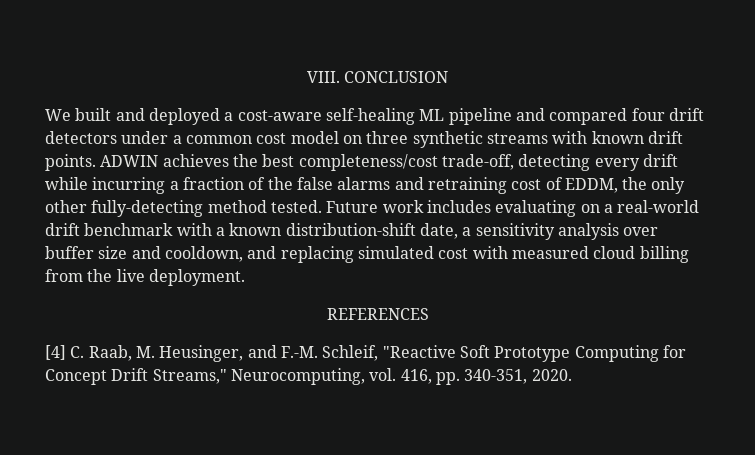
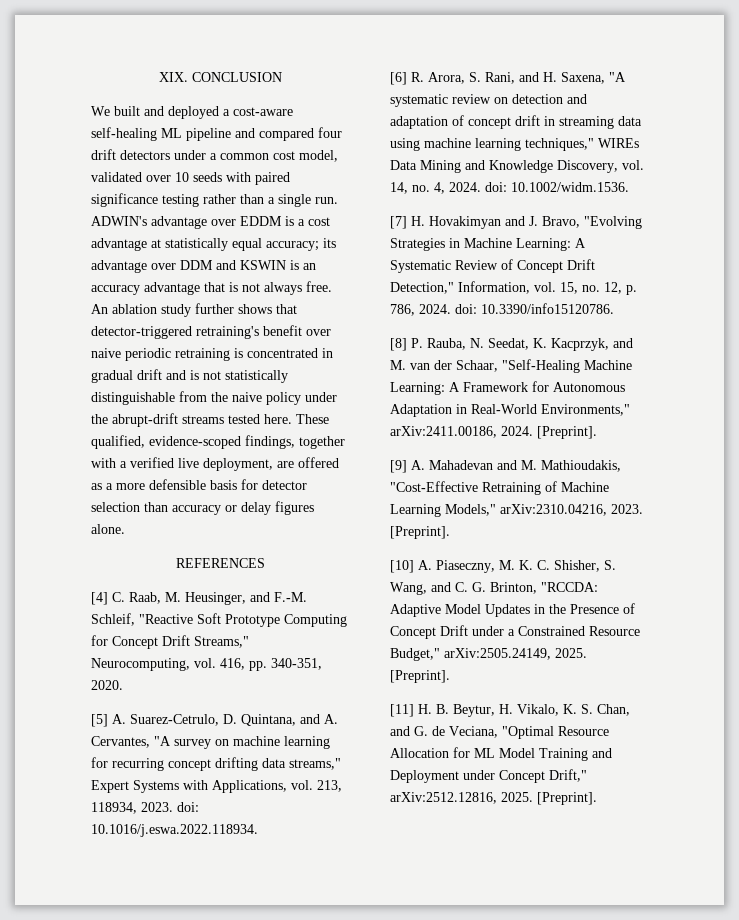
[306,71,340,83] VIII. -> [158,72,188,82] XIX.
[290,131,683,148] [45,154,678,171] [45,177,686,194] [45,200,700,217] [45,223,659,240] [45,246,689,263] [45,269,245,286] model on three synthetic streams with known drift points. ADWIN achieves the best completeness/cost trade-off, detecting every drift while incurring a fraction of the false alarms and retraining cost of EDDM, the only other fully-detecting method tested. Future work includes evaluating on a real-world drift benchmark with a known distribution-shift date, a sensitivity analysis over buffer size and cooldown, and replacing simulated cost with measured cloud billing from the live deployment. -> [299,150,338,162] [91,172,290,185] [91,193,338,207] [91,216,330,229] [91,238,336,251] [91,260,316,273] [91,281,332,295] [91,303,297,317] [91,325,331,339] [91,348,333,361] [91,369,288,383] [91,391,337,405] [91,413,329,427] [91,435,345,449] [91,457,339,471] [91,479,307,490] [91,501,314,515] [91,524,125,534] model, validated over 10 seeds with paired significance testing rather than a single run. ADWIN's advantage over EDDM is a cost advantage at statistically equal accuracy; its advantage over DDM and KSWIN is an accuracy advantage that is not always free. An ablation study further shows that detector-triggered retraining's benefit over naive periodic retraining is concentrated in gradual drift and is not statistically distinguishable from the naive policy under the abrupt-drift streams tested here. These qualified, evidence-scoped findings, together with a verified live deployment, are offered as a more defensible basis for detector selection than accuracy or delay figures alone.
(572, 375) none -> [91,714,338,727] [91,736,330,749] [91,757,341,771] [91,780,342,793] [91,802,199,814] [91,824,258,837] [390,72,626,85] [390,94,587,107] [390,115,642,129] [390,138,639,151] [390,160,644,173] [390,182,629,194] [390,216,642,229] [390,238,586,251] [390,259,595,273] [390,281,637,295] [390,303,614,316] [390,338,633,351] [390,359,632,373] [390,381,625,395] [390,404,630,417] [390,426,597,439] [390,460,621,473] [390,481,609,495] [390,504,643,517] [390,526,450,539] [390,560,616,573] [390,582,598,595] [390,603,635,617] [390,625,640,639] [390,648,587,661] [390,670,450,683] [390,704,630,717] [390,726,609,739] [390,747,612,761] [390,769,587,783] [390,792,597,805] // [5] A. Suarez-Cetrulo, D. Quintana, and A. Cervantes, "A survey on machine learning for recurring concept drifting data streams," Expert Systems with Applications, vol. 213, 118934, 2023. doi: 10.1016/j.eswa.2022.118934. // [6] R. Arora, S. Rani, and H. Saxena, "A systematic review on detection and adaptation of concept drift in streaming data using machine learning techniques," WIREs Data Mining and Knowledge Discovery, vol. 14, no. 4, 2024. doi: 10.1002/widm.1536. // [7] H. Hovakimyan and J. Bravo, "Evolving Strategies in Machine Learning: A Systematic Review of Concept Drift Detection," Information, vol. 15, no. 12, p. 786, 2024. doi: 10.3390/info15120786. // [8] P. Rauba, N. Seedat, K. Kacprzyk, and M. van der Schaar, "Self-Healing Machine Learning: A Framework for Autonomous Adaptation in Real-World Environments," arXiv:2411.00186, 2024. [Preprint]. // [9] A. Mahadevan and M. Mathioudakis, "Cost-Effective Retraining of Machine Learning Models," arXiv:2310.04216, 2023. [Preprint]. // [10] A. Piaseczny, M. K. C. Shisher, S. Wang, and C. G. Brinton, "RCCDA: Adaptive Model Updates in the Presence of Concept Drift under a Constrained Resource Budget," arXiv:2505.24149, 2025. [Preprint]. // [11] H. B. Beytur, H. Vikalo, K. S. Chan, and G. de Veciana, "Optimal Resource Allocation for ML Model Training and Deployment under Concept Drift," arXiv:2512.12816, 2025. [Preprint].

